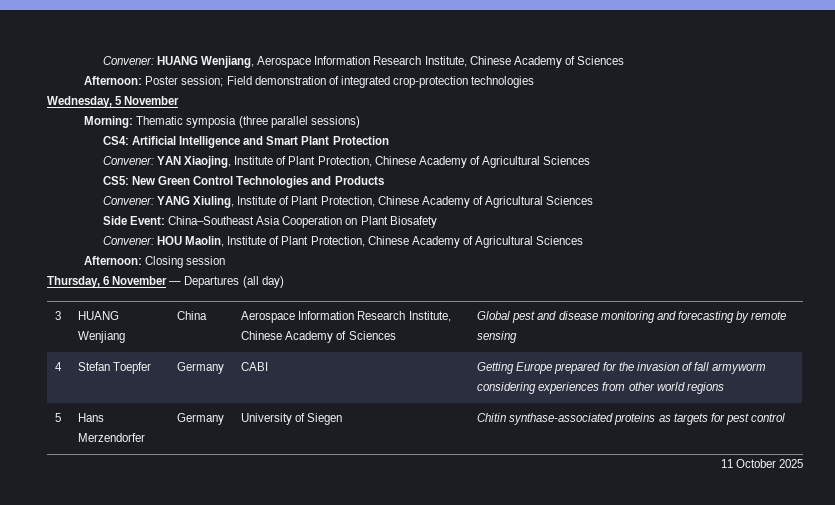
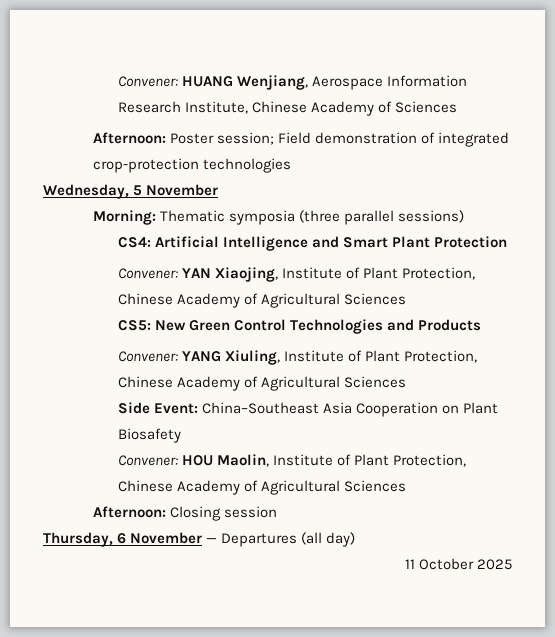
[55,311,62,320] [78,311,120,320] [78,331,126,343] [177,311,208,320] [241,311,451,323] [241,331,396,343] [477,311,787,323] [477,331,518,343] [55,362,63,371] [78,362,152,374] [177,362,225,374] [241,362,269,371] [477,362,767,374] [477,382,724,394] [55,413,62,422] [78,413,105,422] [78,433,146,442] [177,413,225,425] [241,413,343,425] [477,413,785,425] // 3 | HUANG Wenjiang | China | Aerospace Information Research Institute, Chinese Academy of Sciences | Global pest and disease monitoring and forecasting by remote sensing // 4 | Stefan Toepfer | Germany | CABI | Getting Europe prepared for the invasion of fall armyworm considering experiences from other world regions // 5 | Hans Merzendorfer | Germany | University of Siegen | Chitin synthase-associated proteins as targets for pest control -> (356, 539) none

